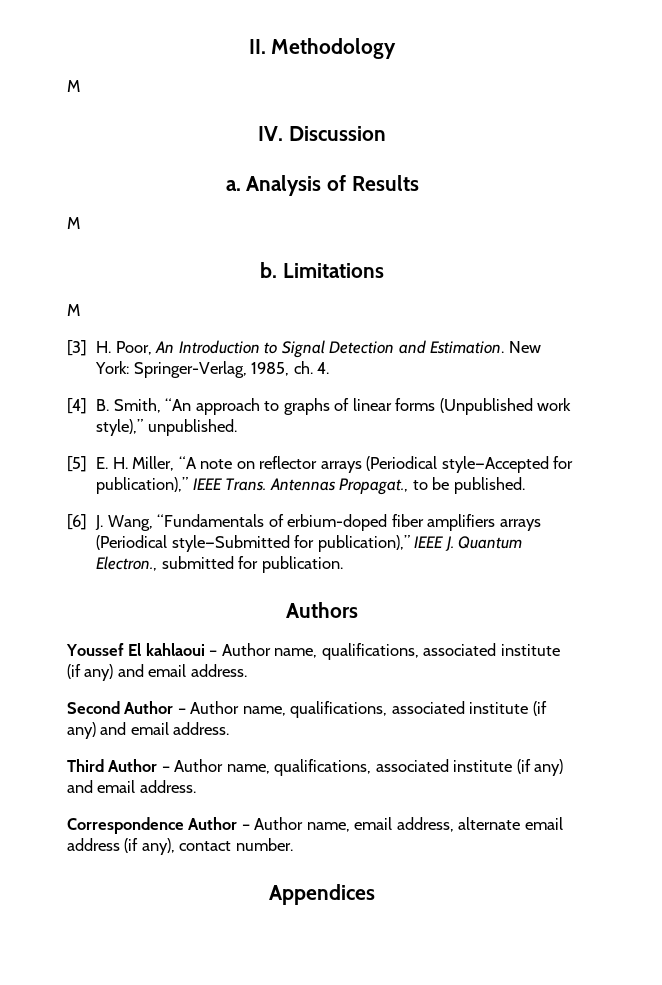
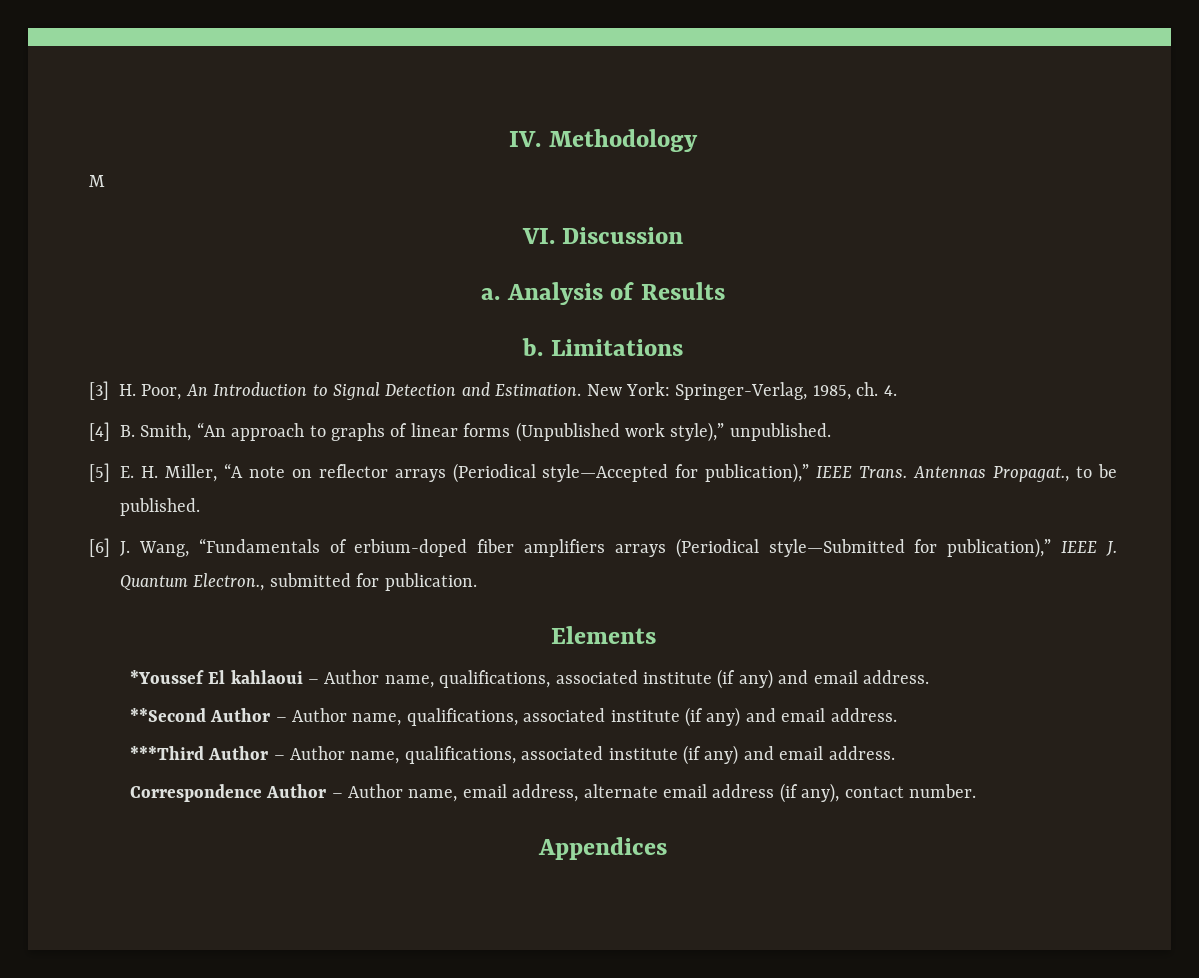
[248,39,266,54] II. -> [509,131,542,147] IV.
[258,126,284,141] IV. -> [521,228,555,244] VI.
[67,217,80,229] // M -> (725, 291) none
[67,304,80,316] // M -> (683, 347) none
[286,602,358,618] [66,643,124,656] Authors // Youssef -> [550,626,656,644] [129,670,204,684] Elements // *Youssef
[67,701,120,714] Second -> [129,708,206,722] **Second
[67,759,104,772] Third -> [129,746,204,760] ***Third

